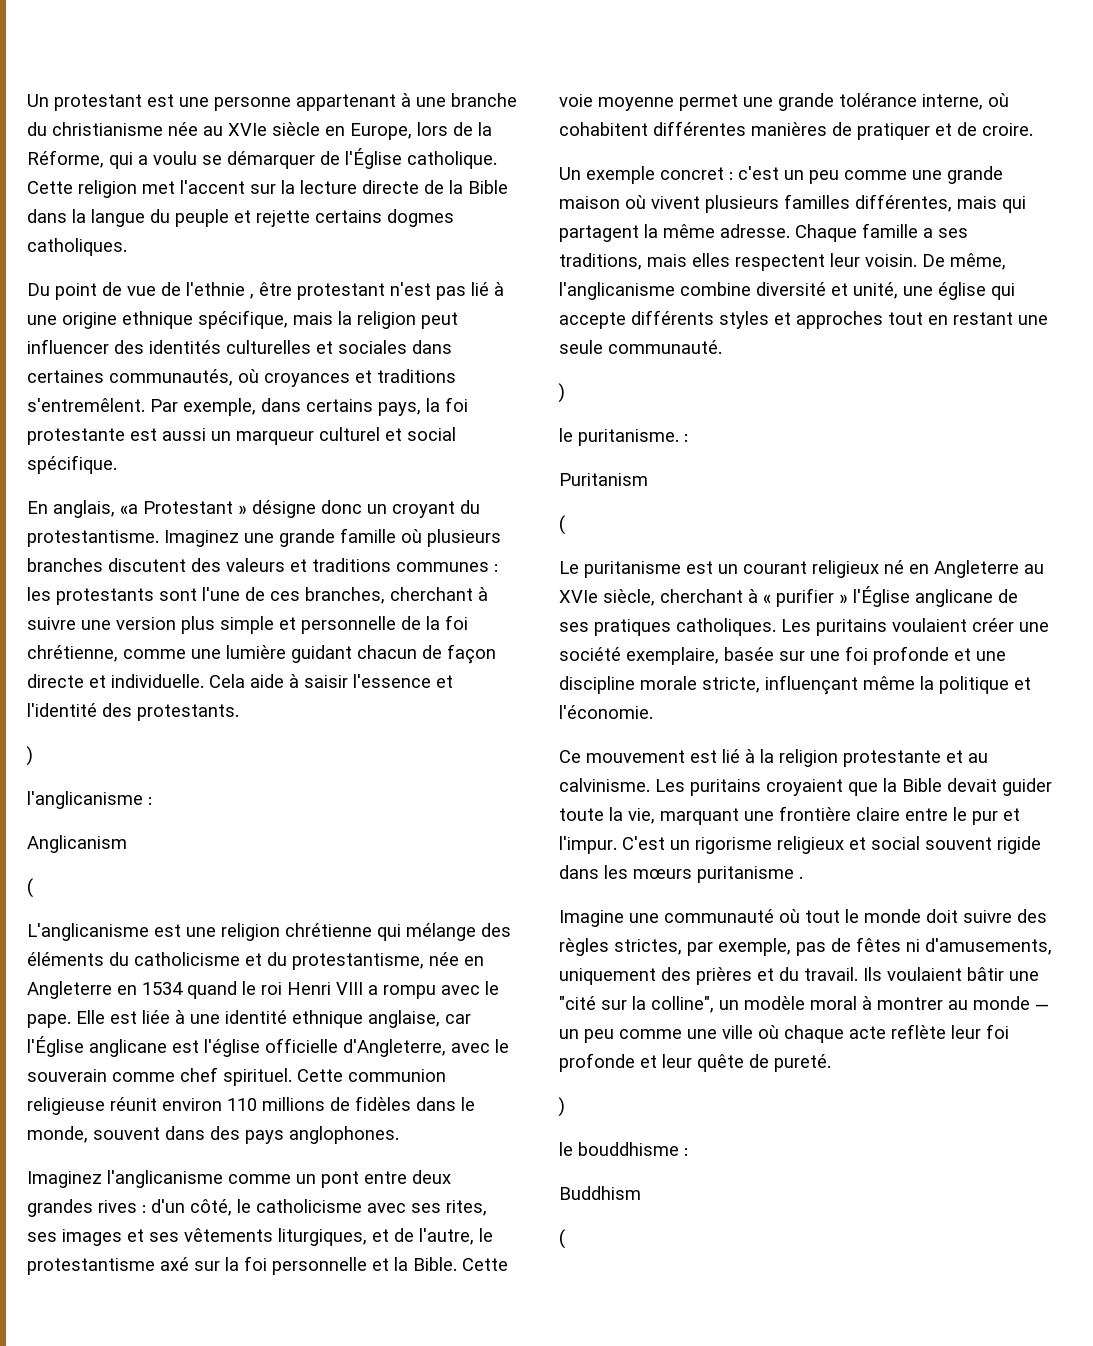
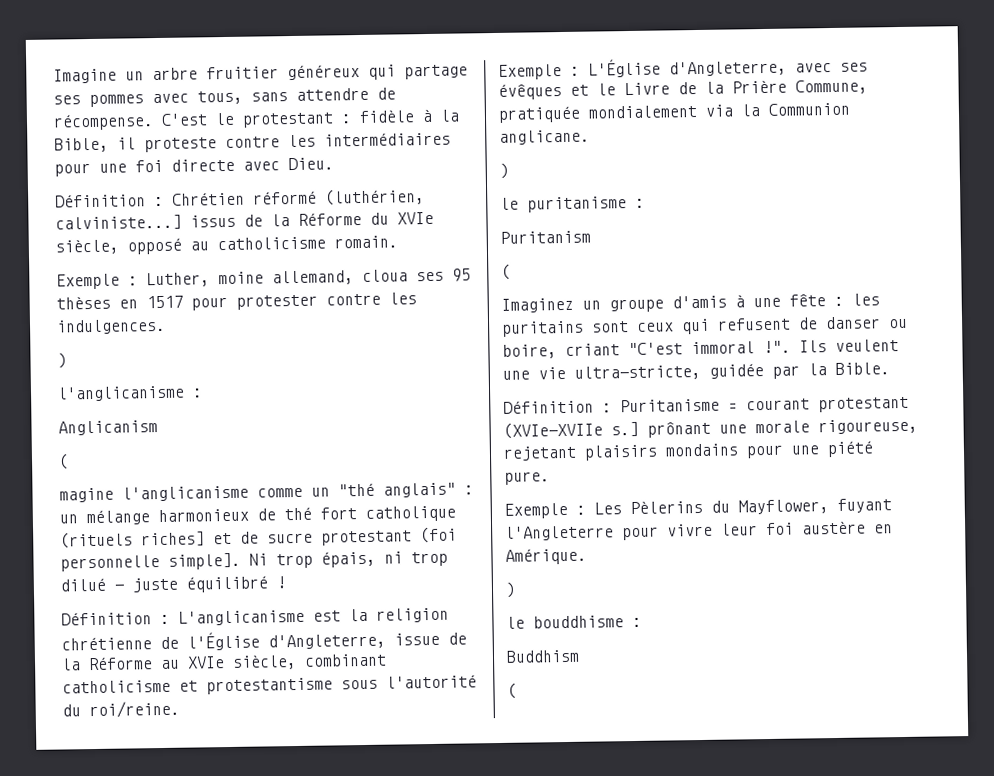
[27,93,517,111] [27,122,492,140] [27,148,497,169] [27,180,508,198] [27,209,454,227] [27,238,127,256] [27,282,504,300] [27,310,458,329] [27,339,452,354] [27,369,456,387] [27,397,468,416] [27,427,456,445] [27,455,117,474] [27,500,480,518] [27,528,501,547] [27,558,498,572] [27,587,488,605] [27,615,468,634] [27,644,496,664] [27,674,453,688] [27,703,239,721] Un protestant est une personne appartenant à une branche du christianisme née au XVIe siècle en Europe, lors de la Réforme, qui a voulu se démarquer de l'Église catholique. Cette religion met l'accent sur la lecture directe de la Bible dans la langue du peuple et rejette certains dogmes catholiques. // Du point de vue de l'ethnie , être protestant n'est pas lié à une origine ethnique spécifique, mais la religion peut influencer des identités culturelles et sociales dans certaines communautés, où croyances et traditions s'entremêlent. Par exemple, dans certains pays, la foi protestante est aussi un marqueur culturel et social spécifique. // En anglais, «a Protestant » désigne donc un croyant du protestantisme. Imaginez une grande famille où plusieurs branches discutent des valeurs et traditions communes : les protestants sont l'une de ces branches, cherchant à suivre une version plus simple et personnelle de la foi chrétienne, comme une lumière guidant chacun de façon directe et individuelle. Cela aide à saisir l'essence et l'identité des protestants. -> [53,64,468,84] [53,87,396,108] [53,108,460,131] [54,131,451,153] [54,157,334,177] [55,188,425,208] [55,211,434,232] [55,235,398,255] [56,268,471,290] [56,292,417,311] [56,318,166,335] Imagine un arbre fruitier généreux qui partage ses pommes avec tous, sans attendre de récompense. C'est le protestant : fidèle à la Bible, il proteste contre les intermédiaires pour une foi directe avec Dieu. // Définition : Chrétien réformé (luthérien, calviniste...] issus de la Réforme du XVIe siècle, opposé au catholicisme romain. // Exemple : Luther, moine allemand, cloua ses 95 thèses en 1517 pour protester contre les indulgences.
[27,923,511,941] [27,952,484,970] [27,981,499,999] [27,1010,471,1028] [27,1036,509,1057] [27,1067,446,1086] [27,1096,475,1115] [27,1126,399,1144] [27,1170,451,1188] [27,1199,487,1217] [27,1228,493,1246] [27,1256,508,1275] [559,93,1009,111] [559,121,1033,140] [559,166,1003,184] [559,194,1026,213] [559,223,968,242] [559,253,1006,271] [559,282,1015,300] [559,310,1048,329] [559,340,722,354] [558,383,565,403] [559,428,679,446] L'anglicanisme est une religion chrétienne qui mélange des éléments du catholicisme et du protestantisme, née en Angleterre en 1534 quand le roi Henri VIII a rompu avec le pape. Elle est liée à une identité ethnique anglaise, car l'Église anglicane est l'église officielle d'Angleterre, avec le souverain comme chef spirituel. Cette communion religieuse réunit environ 110 millions de fidèles dans le monde, souvent dans des pays anglophones. // Imaginez l'anglicanisme comme un pont entre deux grandes rives : d'un côté, le catholicisme avec ses rites, ses images et ses vêtements liturgiques, et de l'autre, le protestantisme axé sur la foi personnelle et la Bible. Cette voie moyenne permet une grande tolérance interne, où cohabitent différentes manières de pratiquer et de croire. // Un exemple concret : c'est un peu comme une grande maison où vivent plusieurs familles différentes, mais qui partagent la même adresse. Chaque famille a ses traditions, mais elles respectent leur voisin. De même, l'anglicanisme combine diversité et unité, une église qui accepte différents styles et approches tout en restant une seule communauté. // ) // le puritanisme. -> [59,482,474,503] [59,505,456,526] [60,526,457,549] [60,550,448,572] [60,575,286,593] [61,607,449,626] [61,631,467,651] [61,653,387,671] [62,674,477,695] [62,700,180,719] [498,58,868,80] [498,79,868,100] [498,102,850,123] [499,129,590,145] [499,162,509,179] [500,196,627,213] magine l'anglicanisme comme un "thé anglais" : un mélange harmonieux de thé fort catholique (rituels riches] et de sucre protestant (foi personnelle simple]. Ni trop épais, ni trop dilué - juste équilibré ! // Définition : L'anglicanisme est la religion chrétienne de l'Église d'Angleterre, issue de la Réforme au XVIe siècle, combinant catholicisme et protestantisme sous l'autorité du roi/reine. // Exemple : L'Église d'Angleterre, avec ses évêques et le Livre de la Prière Commune, pratiquée mondialement via la Communion anglicane. // ) // le puritanisme
[559,560,1044,578] [559,586,1018,607] [559,618,1049,636] [559,646,1006,665] [559,675,1031,695] [559,705,653,719] [559,749,988,767] [559,778,1052,796] [559,806,1020,825] [559,836,1041,854] [559,865,803,883] [559,909,1047,927] [559,937,1052,956] [559,967,1039,985] [559,996,1049,1013] [559,1024,1009,1043] [559,1053,831,1072] Le puritanisme est un courant religieux né en Angleterre au XVIe siècle, cherchant à « purifier » l'Église anglicane de ses pratiques catholiques. Les puritains voulaient créer une société exemplaire, basée sur une foi profonde et une discipline morale stricte, influençant même la politique et l'économie. // Ce mouvement est lié à la religion protestante et au calvinisme. Les puritains croyaient que la Bible devait guider toute la vie, marquant une frontière claire entre le pur et l'impur. C'est un rigorisme religieux et social souvent rigide dans les mœurs puritanisme . // Imagine une communauté où tout le monde doit suivre des règles strictes, par exemple, pas de fêtes ni d'amusements, uniquement des prières et du travail. Ils voulaient bâtir une "cité sur la colline", un modèle moral à montrer au monde — un peu comme une ville où chaque acte reflète leur foi profonde et leur quête de pureté. -> [501,293,880,313] [502,316,908,337] [502,339,899,359] [502,362,890,381] [503,396,909,414] [503,418,918,439] [503,440,874,461] [504,471,550,485] [504,498,892,519] [505,520,893,541] [505,547,587,565] Imaginez un groupe d'amis à une fête : les puritains sont ceux qui refusent de danser ou boire, criant "C'est immoral !". Ils veulent une vie ultra-stricte, guidée par la Bible. // Définition : Puritanisme = courant protestant (XVIe-XVIIe s.] prônant une morale rigoureuse, rejetant plaisirs mondains pour une piété pure. // Exemple : Les Pèlerins du Mayflower, fuyant l'Angleterre pour vivre leur foi austère en Amérique.

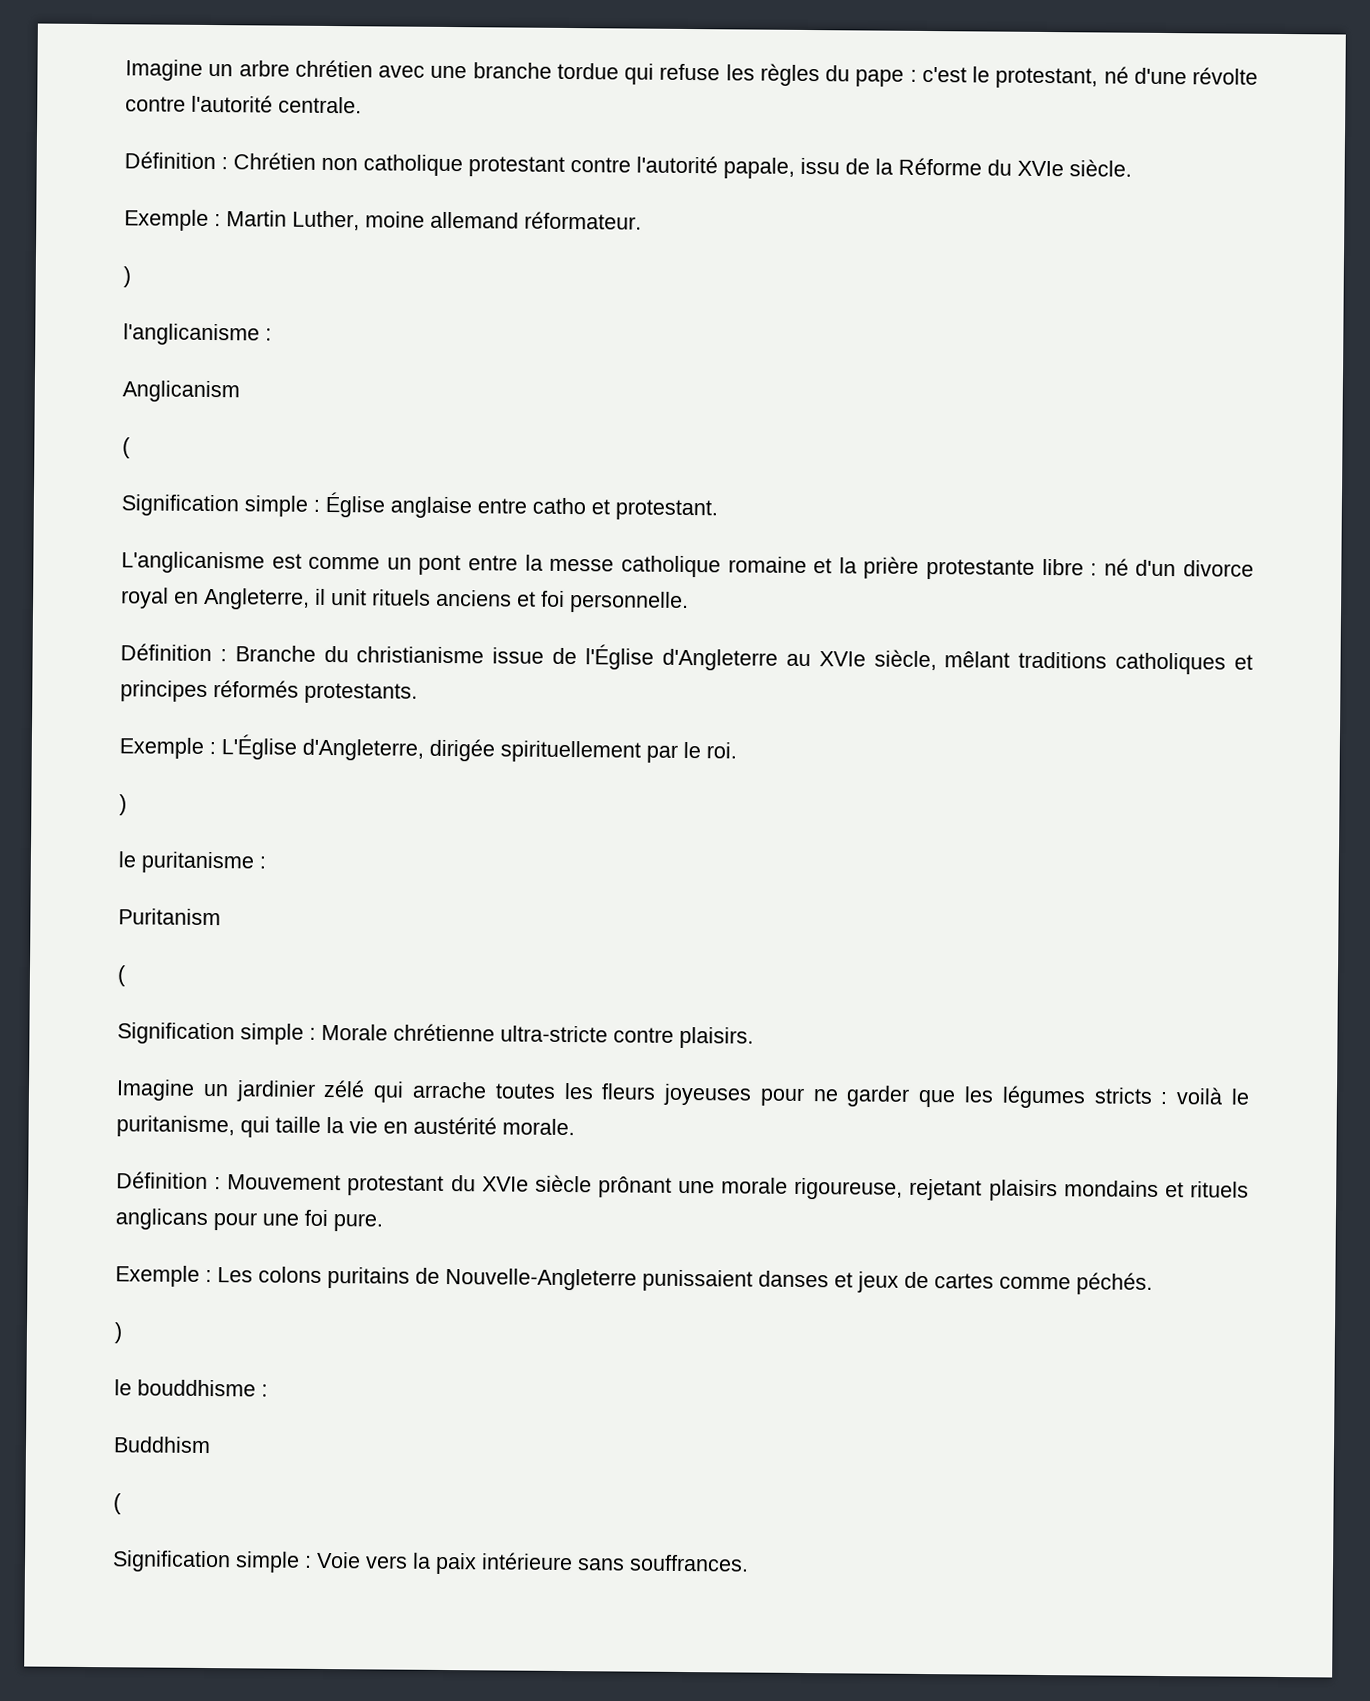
[206,64,468,81] [53,87,396,108] [53,108,460,131] [54,131,451,153] [54,157,334,177] [55,188,425,208] [55,214,236,232] fruitier généreux qui partage ses pommes avec tous, sans attendre de récompense. C'est le protestant : fidèle à la Bible, il proteste contre les intermédiaires pour une foi directe avec Dieu. // Définition : Chrétien réformé (luthérien, calviniste...] issus -> [294,59,1258,89] [125,94,362,114] [124,151,840,179] chrétien avec une branche tordue qui refuse les règles du pape : c'est le protestant, né d'une révolte contre l'autorité centrale. // Définition : Chrétien non catholique protestant contre l'autorité papale, issu
[55,235,398,255] [56,273,138,290] siècle, opposé au catholicisme romain. // Exemple : -> [1069,159,1132,177] [124,209,287,231] siècle. // Exemple : Martin
[272,268,471,286] [56,292,417,311] [56,318,166,335] allemand, cloua ses 95 thèses en 1517 pour protester contre les indulgences. -> [430,211,642,230] allemand réformateur.
[59,482,474,503] [59,505,456,526] [60,526,457,549] [60,550,448,572] [60,575,286,593] [61,607,449,626] [61,631,467,651] [61,653,387,671] [62,674,477,695] [62,700,180,719] [498,58,868,80] [498,79,868,100] [498,102,850,123] [499,129,590,145] magine l'anglicanisme comme un "thé anglais" : un mélange harmonieux de thé fort catholique (rituels riches] et de sucre protestant (foi personnelle simple]. Ni trop épais, ni trop dilué - juste équilibré ! // Définition : L'anglicanisme est la religion chrétienne de l'Église d'Angleterre, issue de la Réforme au XVIe siècle, combinant catholicisme et protestantisme sous l'autorité du roi/reine. // Exemple : L'Église d'Angleterre, avec ses évêques et le Livre de la Prière Commune, pratiquée mondialement via la Communion anglicane. -> [121,491,718,521] [121,551,1254,580] [121,587,689,614] [120,643,1253,675] [120,680,418,704] [119,734,737,763] Signification simple : Église anglaise entre catho et protestant. // L'anglicanisme est comme un pont entre la messe catholique romaine et la prière protestante libre : né d'un divorce royal en Angleterre, il unit rituels anciens et foi personnelle. // Définition : Branche du christianisme issue de l'Église d'Angleterre au XVIe siècle, mêlant traditions catholiques et principes réformés protestants. // Exemple : L'Église d'Angleterre, dirigée spirituellement par le roi.
[501,293,880,313] [502,316,908,337] [502,339,899,359] [502,362,890,381] [503,396,909,414] [503,421,639,439] Imaginez un groupe d'amis à une fête : les puritains sont ceux qui refusent de danser ou boire, criant "C'est immoral !". Ils veulent une vie ultra-stricte, guidée par la Bible. // Définition : Puritanisme = courant protestant (XVIe-XVIIe s.] -> [117,1022,754,1049] [116,1079,1251,1109] [116,1115,575,1138] [116,1171,592,1196] Signification simple : Morale chrétienne ultra-stricte contre plaisirs. // Imagine un jardinier zélé qui arrache toutes les fleurs joyeuses pour ne garder que les légumes stricts : voilà le puritanisme, qui taille la vie en austérité morale. // Définition : Mouvement protestant du XVIe siècle
[746,440,874,459] pour une piété -> [1164,1181,1249,1198] [115,1208,328,1231] et rituels anglicans pour une foi
[630,498,892,515] [505,520,893,541] [505,547,587,565] Pèlerins du Mayflower, fuyant l'Angleterre pour vivre leur foi austère en Amérique. -> [258,1266,1153,1295] colons puritains de Nouvelle-Angleterre punissaient danses et jeux de cartes comme péchés.
(517, 690) none -> [112,1550,749,1575] // Signification simple : Voie vers la paix intérieure sans souffrances.

